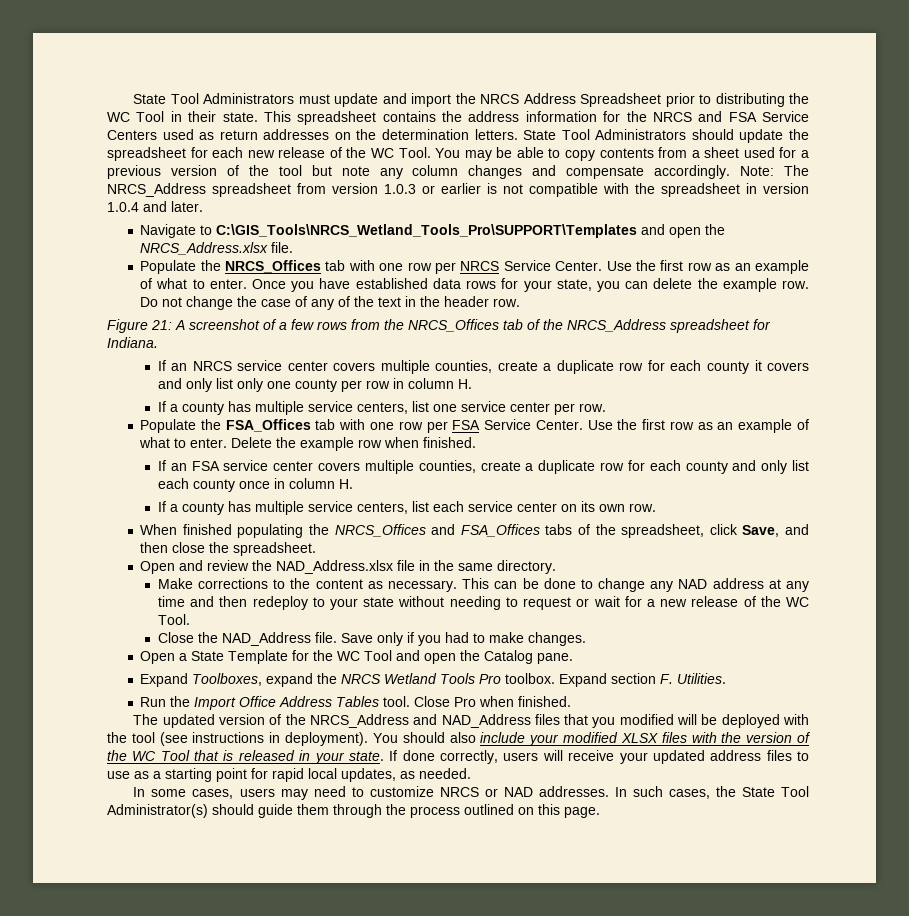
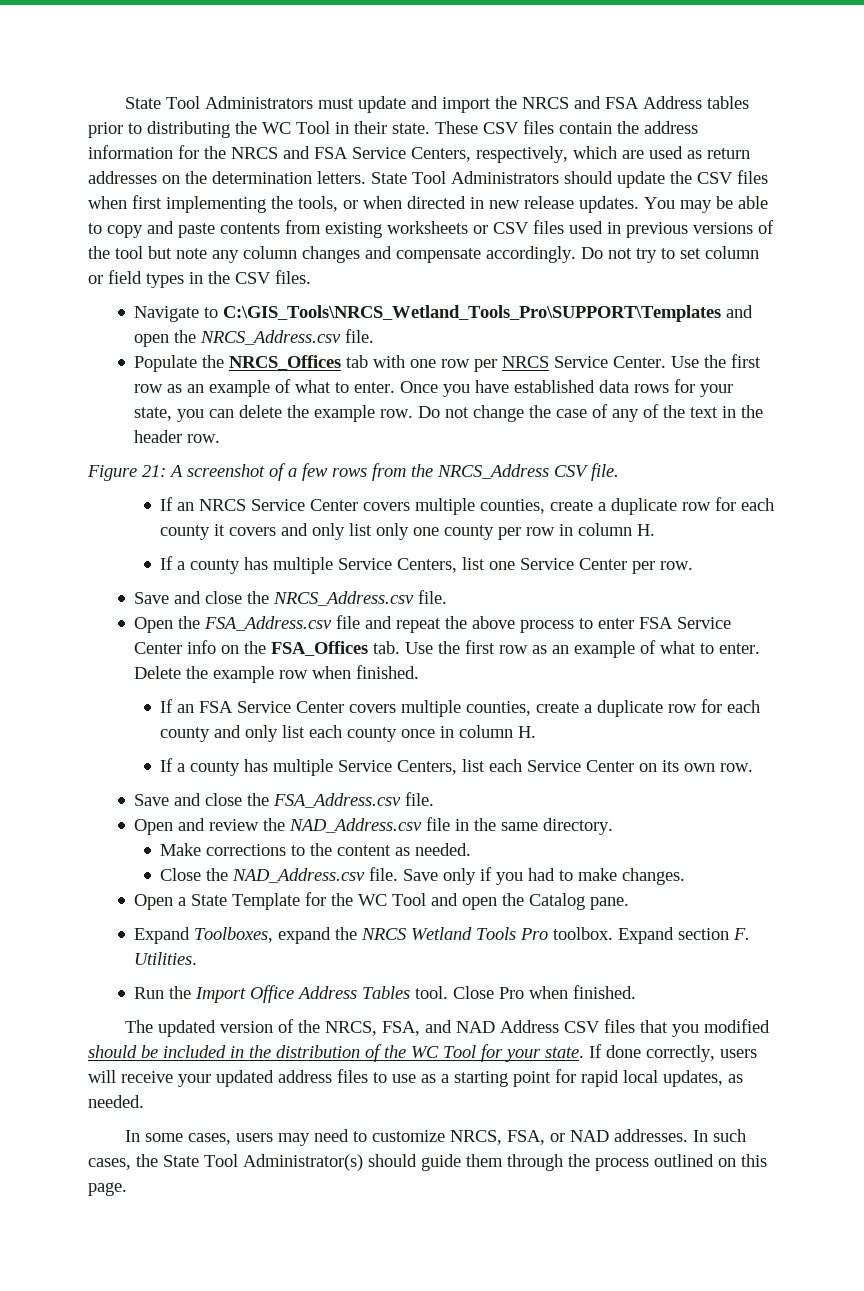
[523,93,662,107] Address Spreadsheet -> [574,96,750,109] and FSA Address tables
[263,111,436,125] This spreadsheet contains -> [435,120,612,134] These CSV files contain
[107,130,157,140] Centers -> [411,146,644,163] Centers, respectively, which are
[107,147,431,161] spreadsheet for each new release of the WC Tool. -> [697,170,768,184] [88,195,639,213] CSV files when first implementing the tools, or when directed in new release updates.
[599,147,809,158] [107,165,217,179] contents from a sheet used for a previous version -> [147,220,753,238] and paste contents from existing worksheets or CSV files used in previous versions
[740,165,810,176] [107,183,809,197] [107,201,203,212] Note: The NRCS_Address spreadsheet from version 1.0.3 or earlier is not compatible with the spreadsheet in version 1.0.4 and later. -> [581,246,759,263] [88,270,311,288] Do not try to set column or field types in the CSV files.
[140,242,269,255] NRCS_Address.xlsx -> [200,330,342,345] NRCS_Address.csv
[408,319,771,333] [107,337,158,348] NRCS_Offices tab of the NRCS_Address spreadsheet for Indiana. -> [437,463,619,481] NRCS_Address CSV file.
[237,360,328,371] service center -> [251,499,359,511] Service Center
[307,401,606,415] [140,419,583,433] service centers, list one service center per row. // Populate the FSA_Offices tab with one row per FSA Service Center. -> [338,557,694,574] [134,590,448,606] [134,615,732,633] [134,640,401,656] Service Centers, list one Service Center per row. // Save and close the NRCS_Address.csv file. // Open the FSA_Address.csv file and repeat the above process to enter FSA Service Center info on the FSA_Offices tab.
[223,460,314,471] service center -> [237,701,345,713] Service Center
[307,501,656,514] [140,524,809,538] [140,542,317,556] service centers, list each service center on its own row. // When finished populating the NRCS_Offices and FSA_Offices tabs of the spreadsheet, click Save, and then close the spreadsheet. -> [338,759,754,775] [134,792,435,808] Service Centers, list each Service Center on its own row. // Save and close the FSA_Address.csv file.
[276,560,394,574] NAD_Address.xlsx -> [289,818,423,833] NAD_Address.csv
[388,578,809,592] [157,596,809,610] [157,614,190,625] necessary. This can be done to change any NAD address at any time and then redeploy to your state without needing to request or wait for a new release of the WC Tool. -> [415,843,472,856] needed.
[221,632,311,646] NAD_Address -> [232,868,366,883] NAD_Address.csv
[309,714,809,728] [107,732,812,746] [107,750,311,761] NRCS_Address and NAD_Address files that you modified will be deployed with the tool (see instructions in deployment). You should also include your modified XLSX files with the version of the WC Tool that is released in -> [325,1019,771,1037] [88,1044,503,1062] NRCS, FSA, and NAD Address CSV files that you modified should be included in the distribution of the WC Tool for
[439,787,479,797] NRCS -> [450,1130,546,1145] NRCS, FSA,

